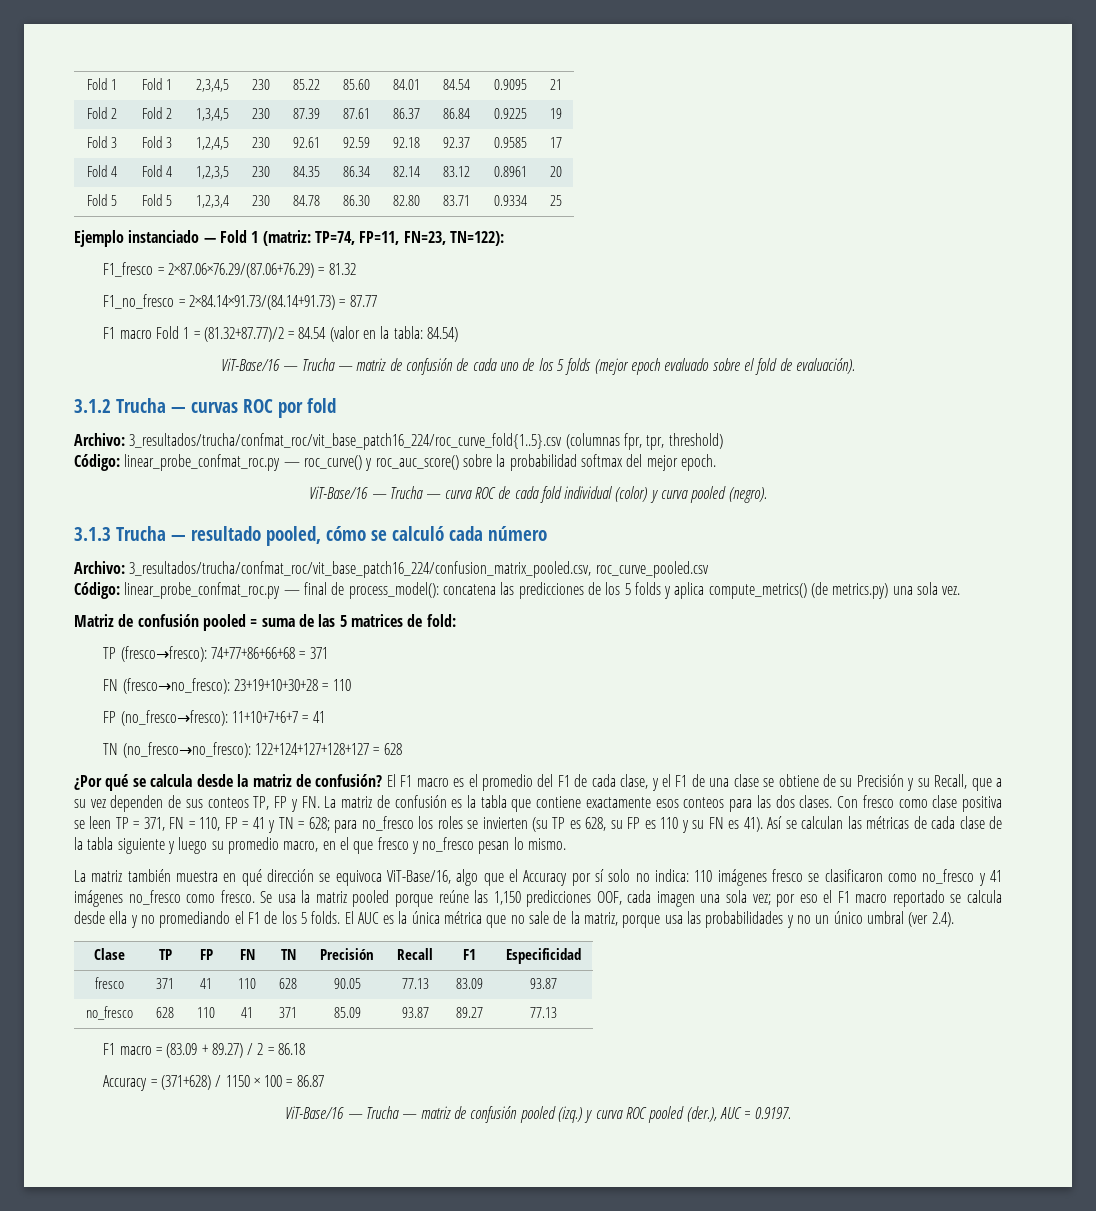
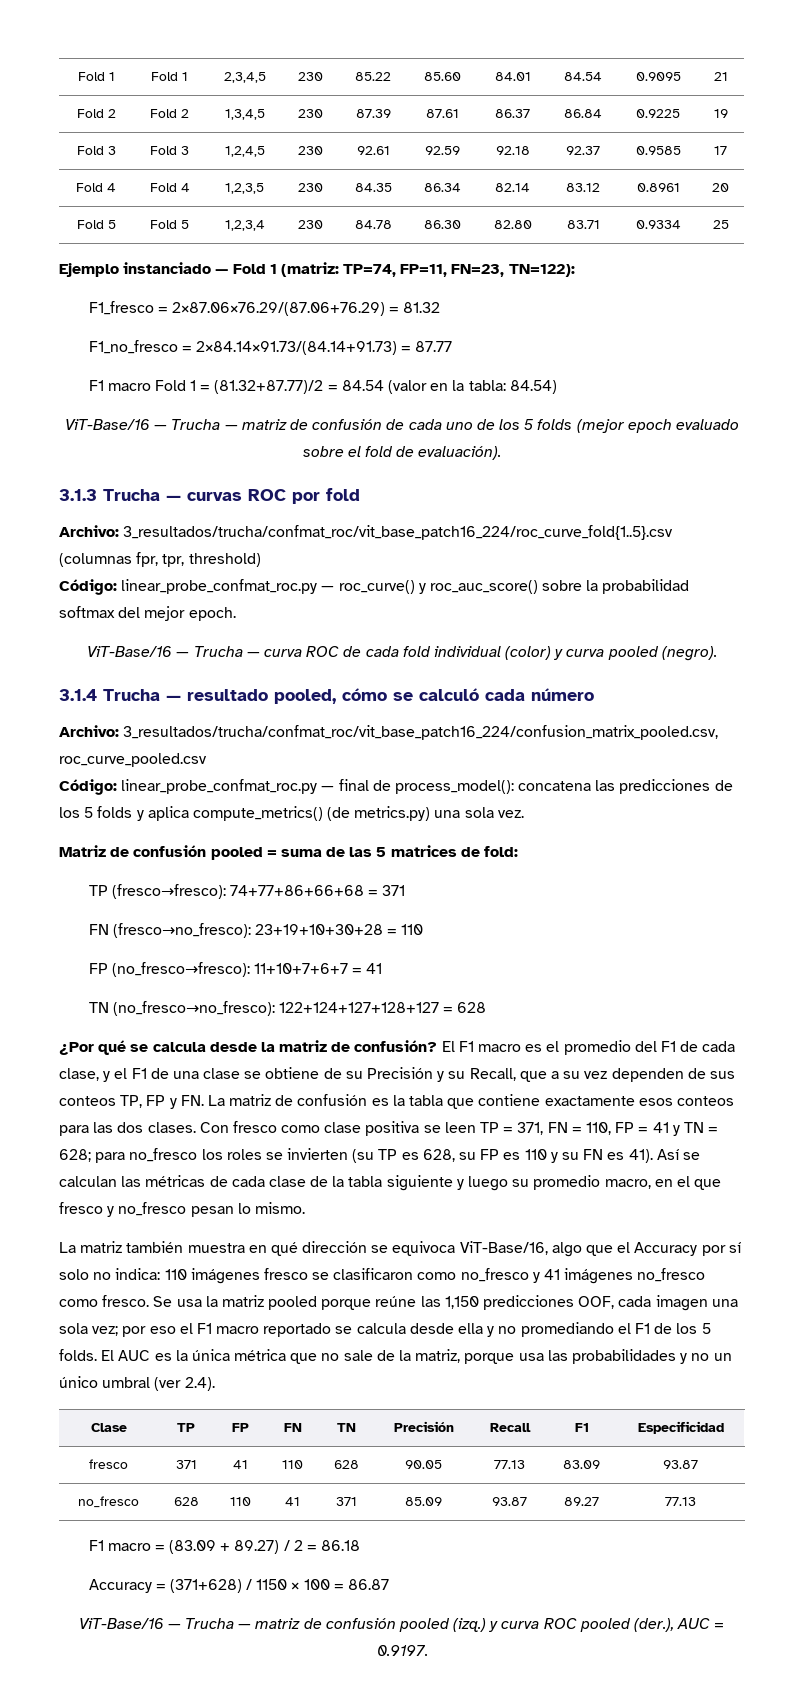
[74,399,111,413] 3.1.2 -> [59,489,97,501] 3.1.3
[74,527,111,541] 3.1.3 -> [59,689,97,701] 3.1.4

